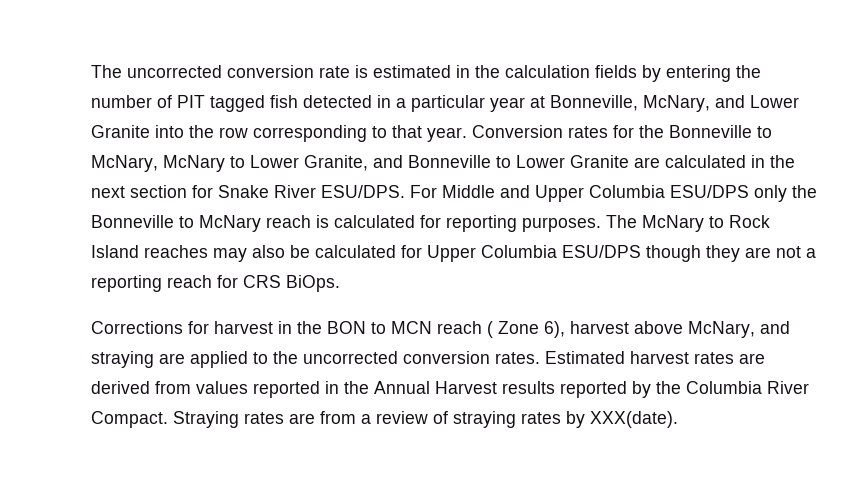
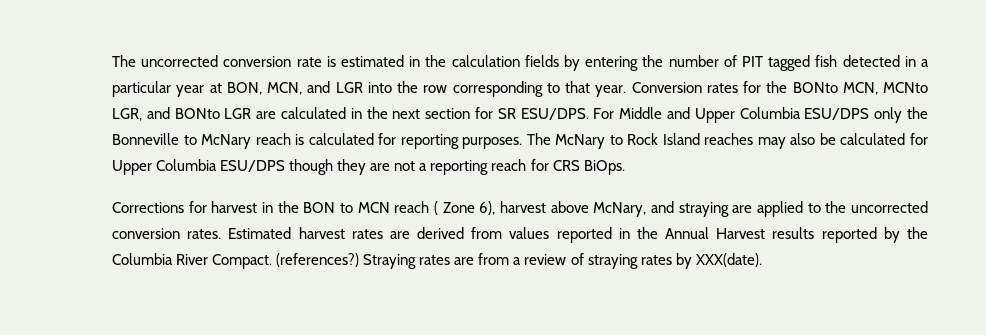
[550,95,800,112] [91,125,151,138] Bonneville, McNary, and Lower Granite -> [226,81,363,95] BON, MCN, and LGR
[669,125,773,138] [91,155,630,172] Bonneville to McNary, McNary to Lower Granite, and Bonneville to Lower Granite -> [792,82,928,95] [112,107,252,121] BONto MCN, MCNto LGR, and BONto LGR
[218,185,317,198] Snake River -> [497,108,516,119] SR
(169, 419) none -> [276,253,360,267] (references?)

